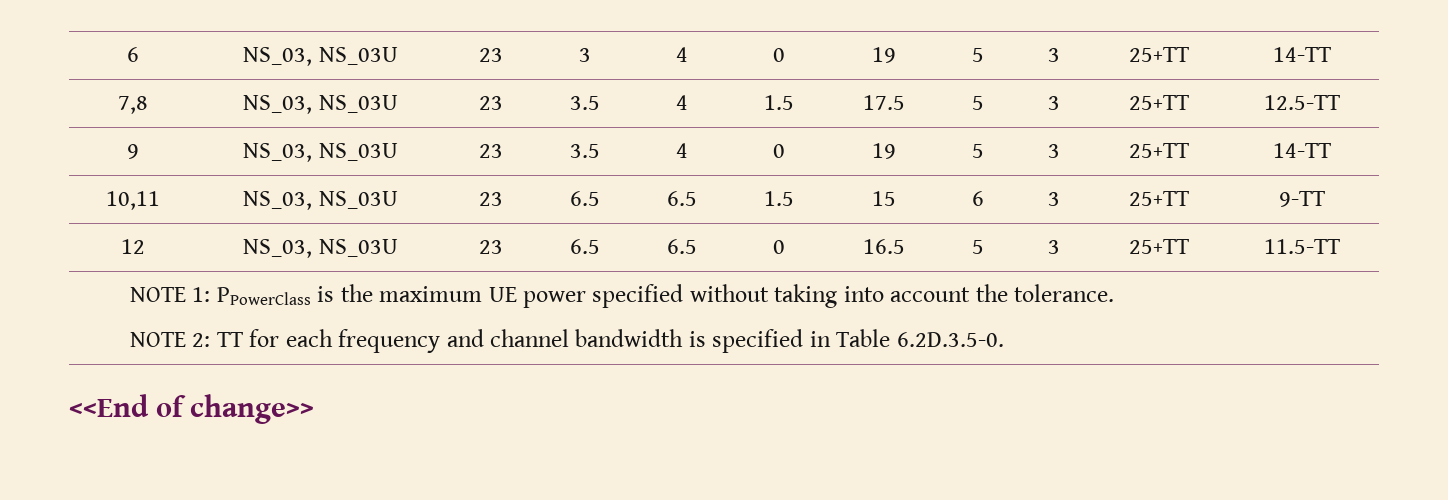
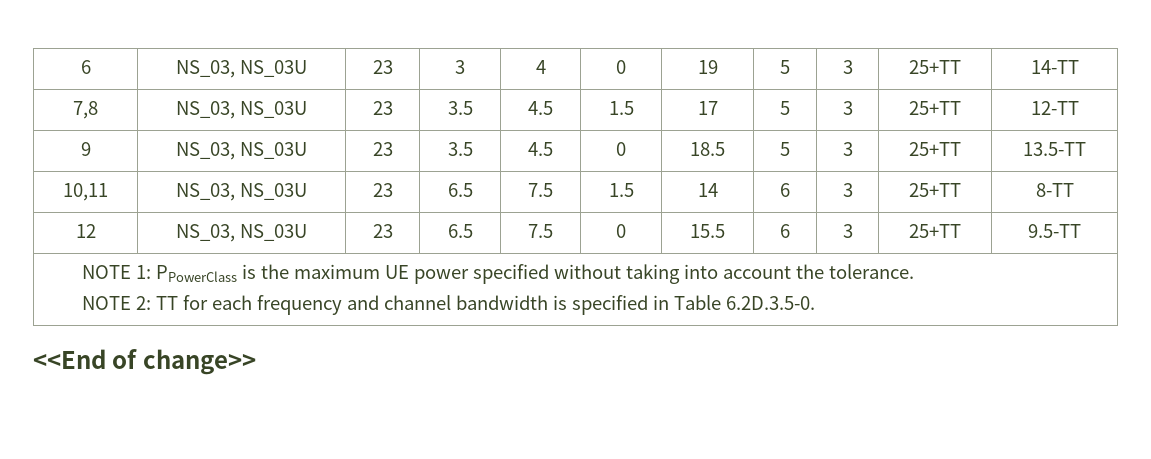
[676,95,688,110] [764,95,794,110] [862,95,905,110] [971,96,984,110] [1047,96,1060,110] [1128,95,1189,110] [1264,95,1340,110] 4 | 1.5 | 17.5 | 5 | 3 | 25+TT | 12.5-TT -> [528,101,553,115] [608,101,634,115] [697,101,718,115] [780,101,790,115] [842,101,853,115] [909,101,961,115] [1030,101,1079,115] 4.5 | 1.5 | 17 | 5 | 3 | 25+TT | 12-TT
[676,143,688,158] [773,144,785,158] [871,143,896,159] [971,144,984,158] [1047,144,1060,158] [1128,143,1189,158] [1273,143,1331,158] 4 | 0 | 19 | 5 | 3 | 25+TT | 14-TT -> [528,142,553,156] [616,142,626,156] [690,142,725,156] [780,142,790,156] [842,142,853,156] [909,142,961,156] [1023,142,1086,156] 4.5 | 0 | 18.5 | 5 | 3 | 25+TT | 13.5-TT
[667,191,697,206] [764,191,794,206] [871,191,896,206] [971,191,984,206] [1047,192,1060,206] [1128,191,1189,206] [1279,191,1325,207] 6.5 | 1.5 | 15 | 6 | 3 | 25+TT | 9-TT -> [528,183,553,197] [608,183,634,197] [697,183,718,197] [780,183,790,197] [842,183,853,197] [909,183,961,197] [1035,183,1074,197] 7.5 | 1.5 | 14 | 6 | 3 | 25+TT | 8-TT
[667,239,697,254] [773,240,785,254] [862,239,905,254] [971,240,984,254] [1047,240,1060,254] [1128,239,1189,254] [1264,239,1340,254] 6.5 | 0 | 16.5 | 5 | 3 | 25+TT | 11.5-TT -> [528,224,553,238] [616,224,626,238] [690,224,725,238] [780,224,790,238] [842,224,853,238] [909,224,961,238] [1028,224,1081,238] 7.5 | 0 | 15.5 | 6 | 3 | 25+TT | 9.5-TT

